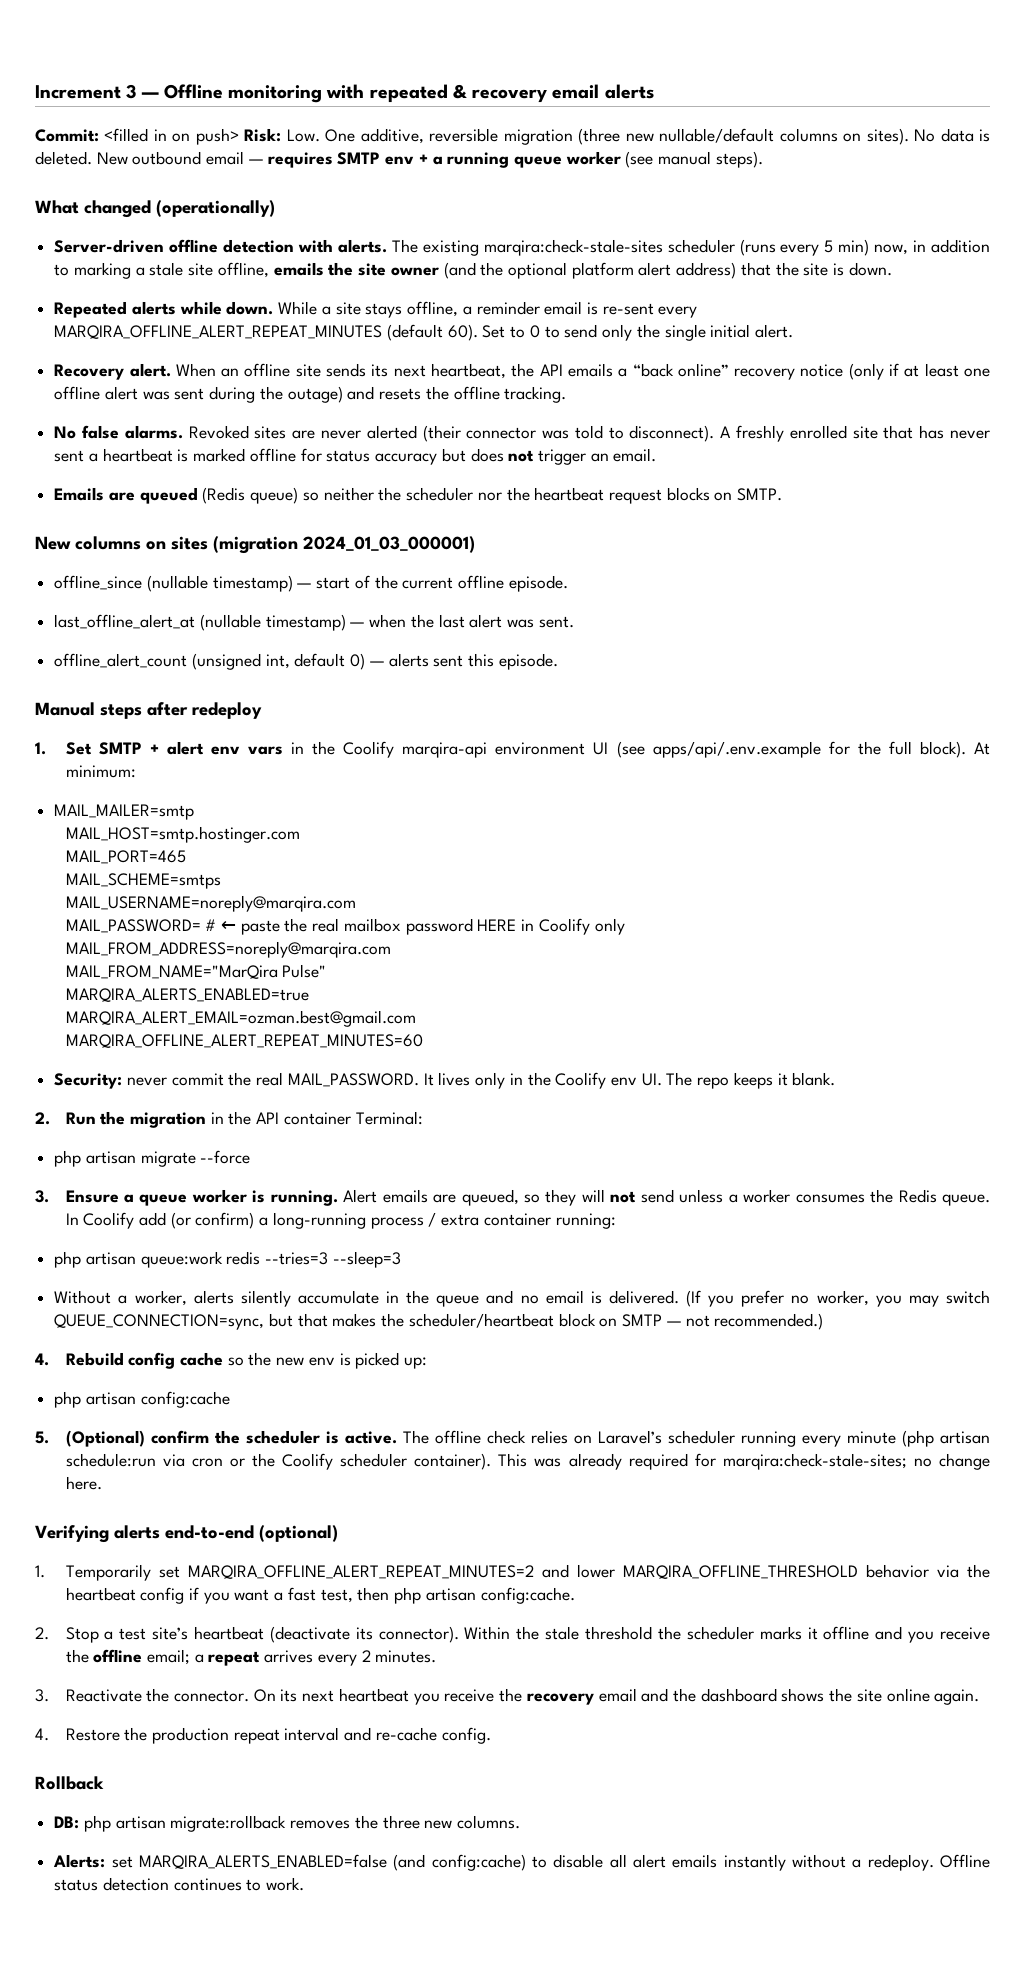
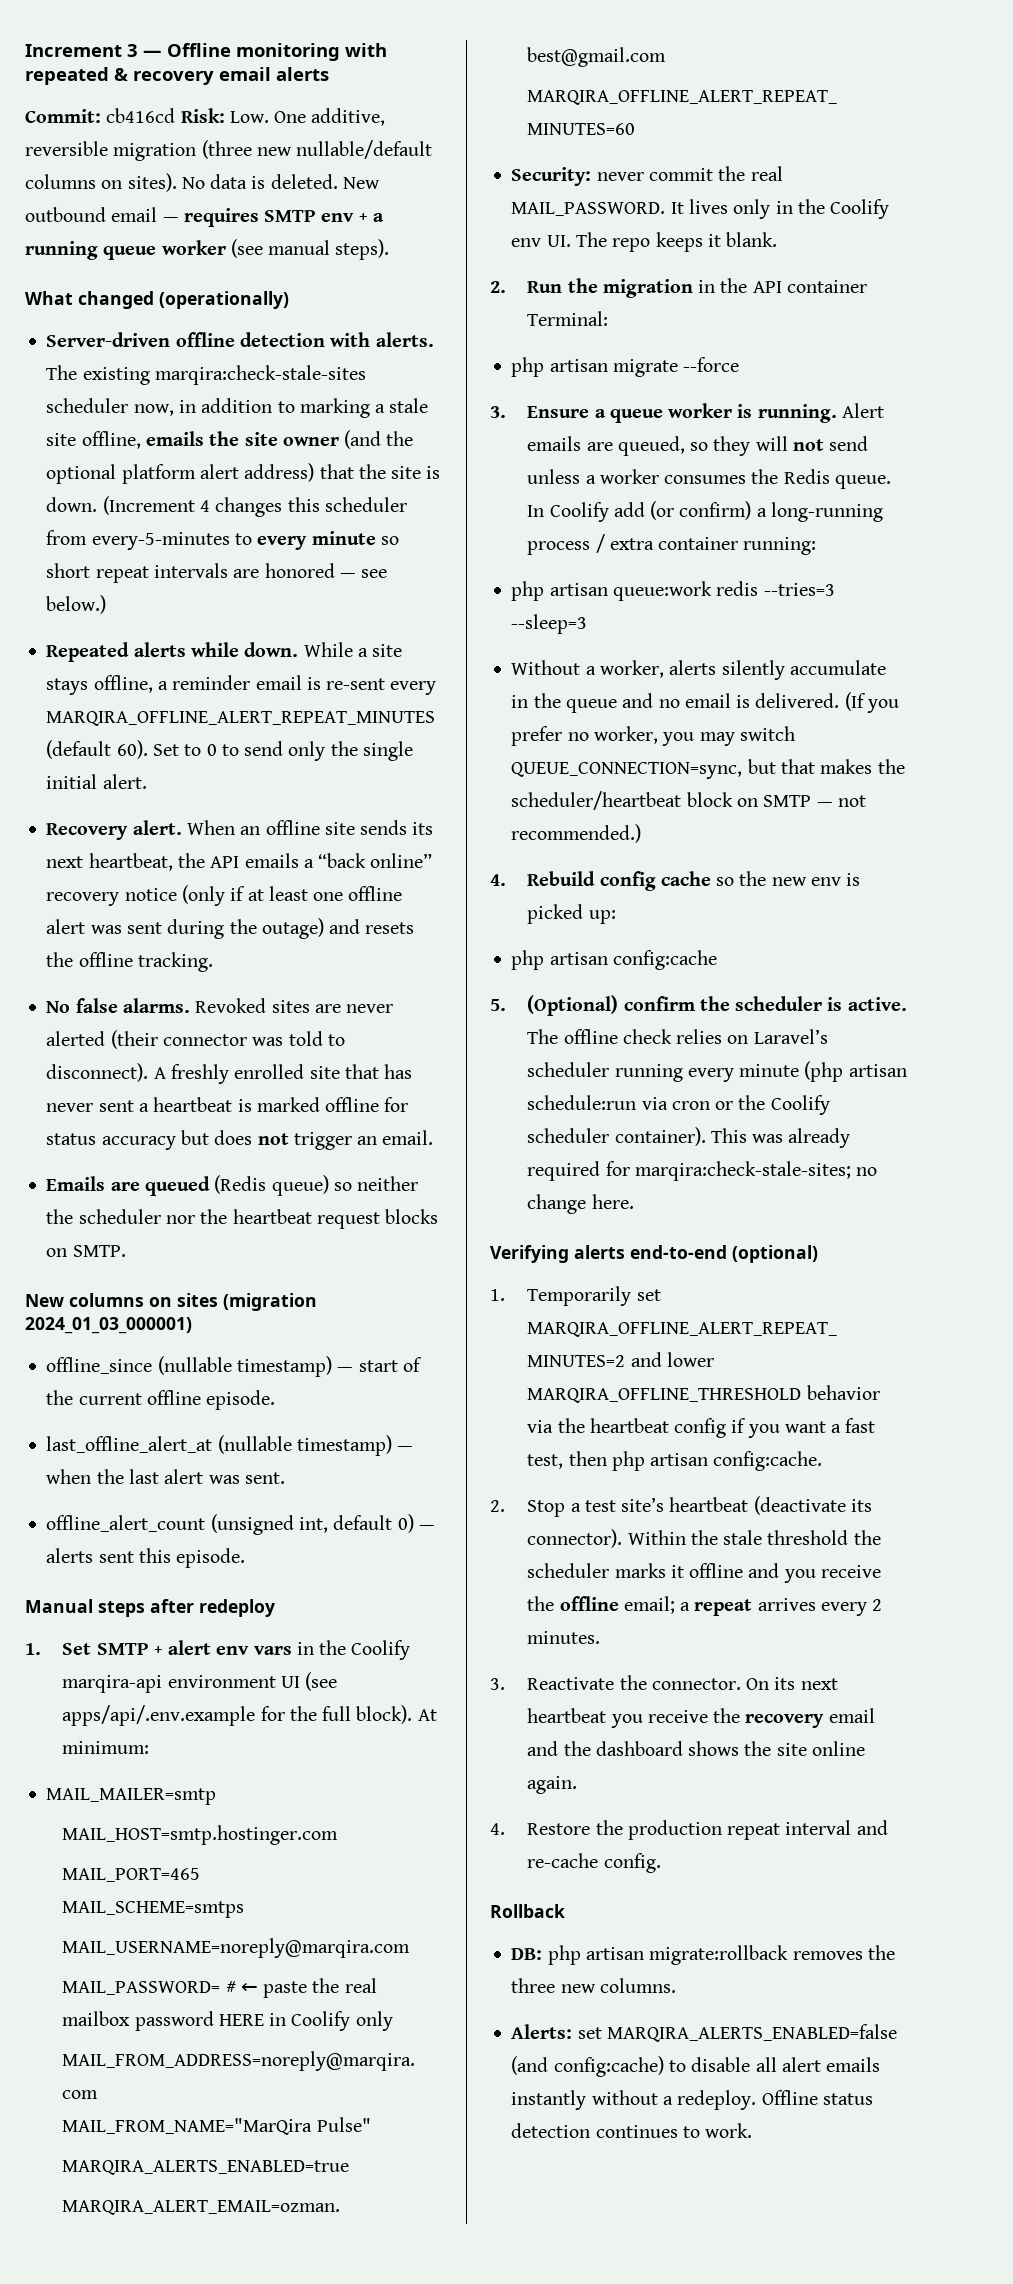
[104,128,239,145] <filled in on push> -> [106,108,176,123] cb416cd
[739,239,870,256] (runs every 5 min) -> (129, 405) none
(892, 269) none -> [102,496,407,517] [46,530,399,550] [46,563,388,583] [46,595,107,614] (Increment 4 changes this scheduler from every-5-minutes to every minute so short repeat intervals are honored — see below.)

